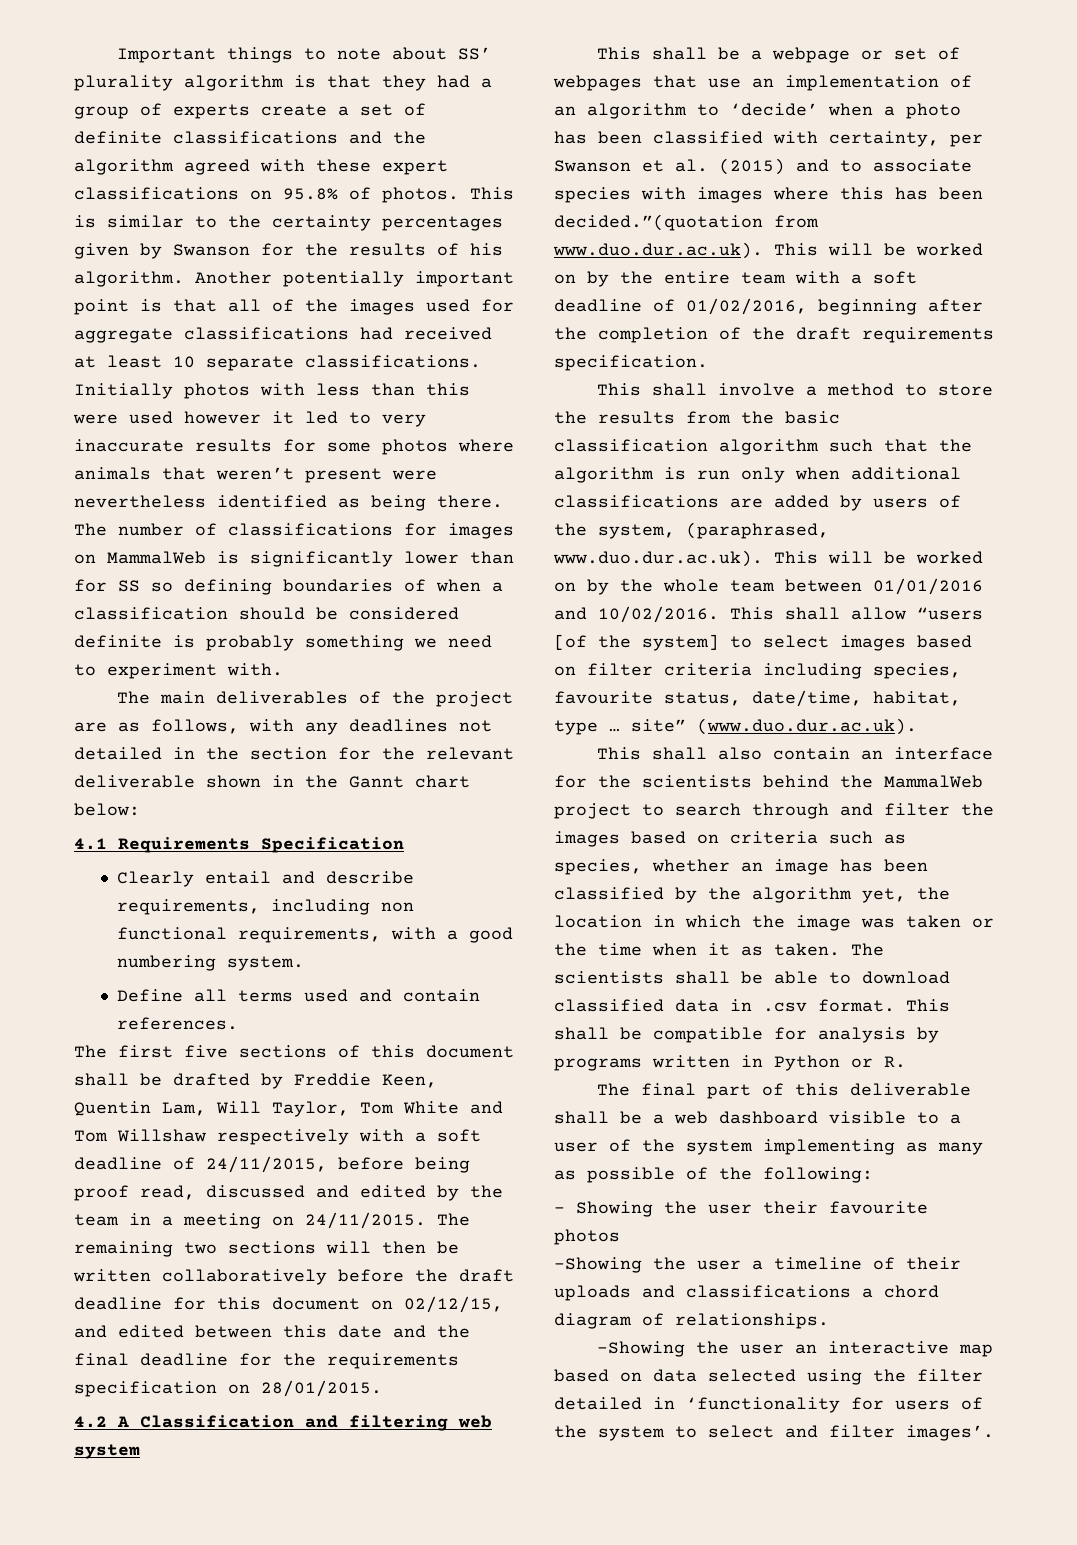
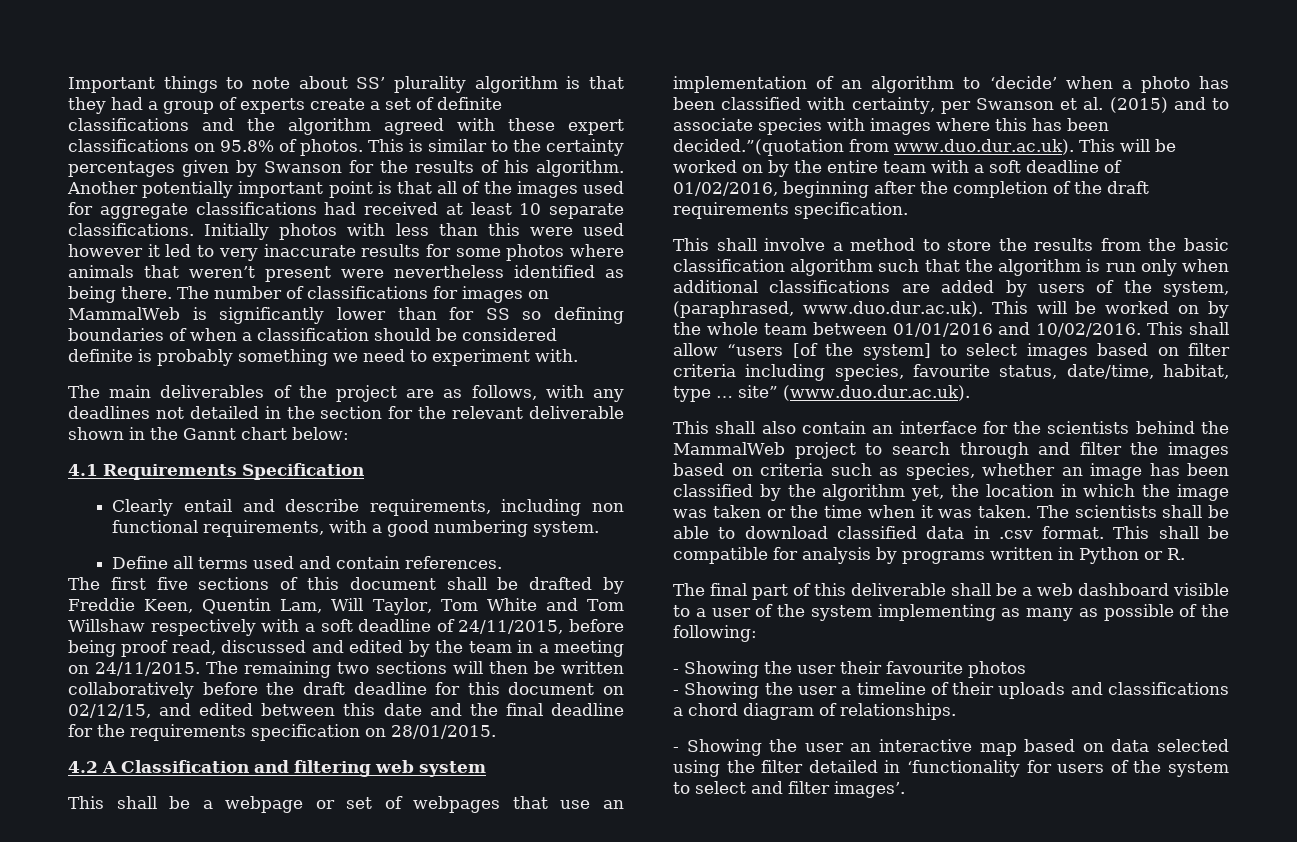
[741,946,763,956] as -> [938,509,973,518] was
[554,1257,642,1273] -Showing -> [673,682,760,699] - Showing
[596,1341,685,1357] -Showing -> [673,739,762,756] - Showing

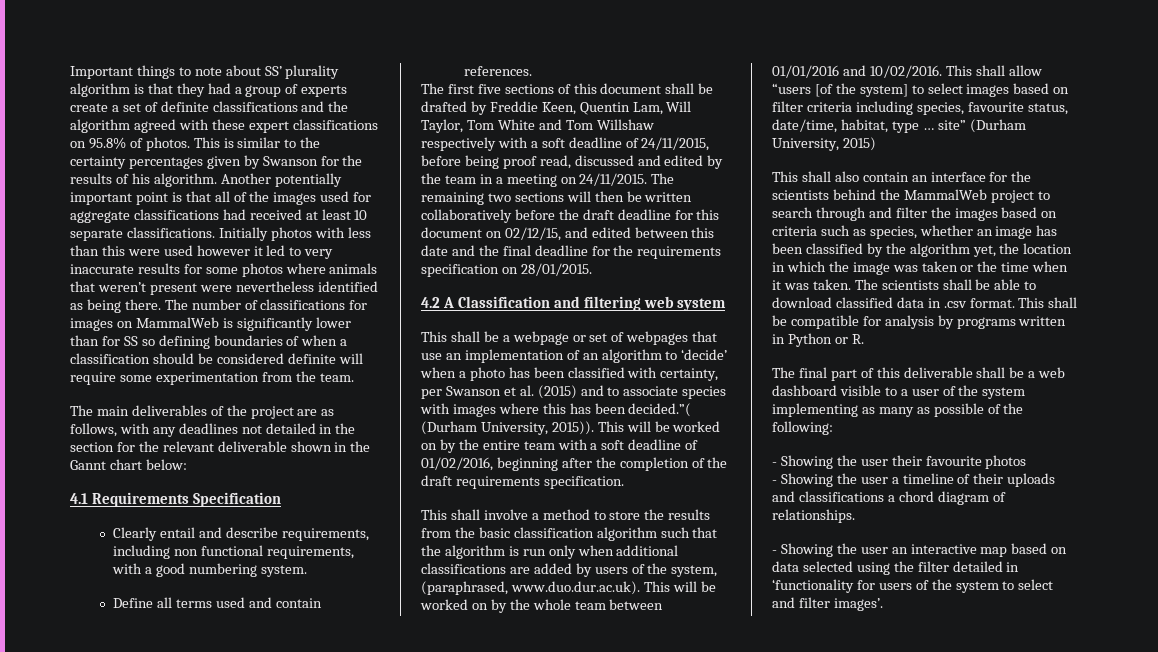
[138,349,578,366] is probably something we need to experiment with. -> [338,353,363,364] [70,371,354,385] will require some experimentation from the team.
[673,139,1074,156] decided.”(quotation from www.duo.dur.ac.uk). -> [628,403,692,417] [421,421,594,435] decided.”( (Durham University, 2015)).
[783,385,970,401] (www.duo.dur.ac.uk). -> [969,119,1026,133] [772,137,876,151] (Durham University, 2015)

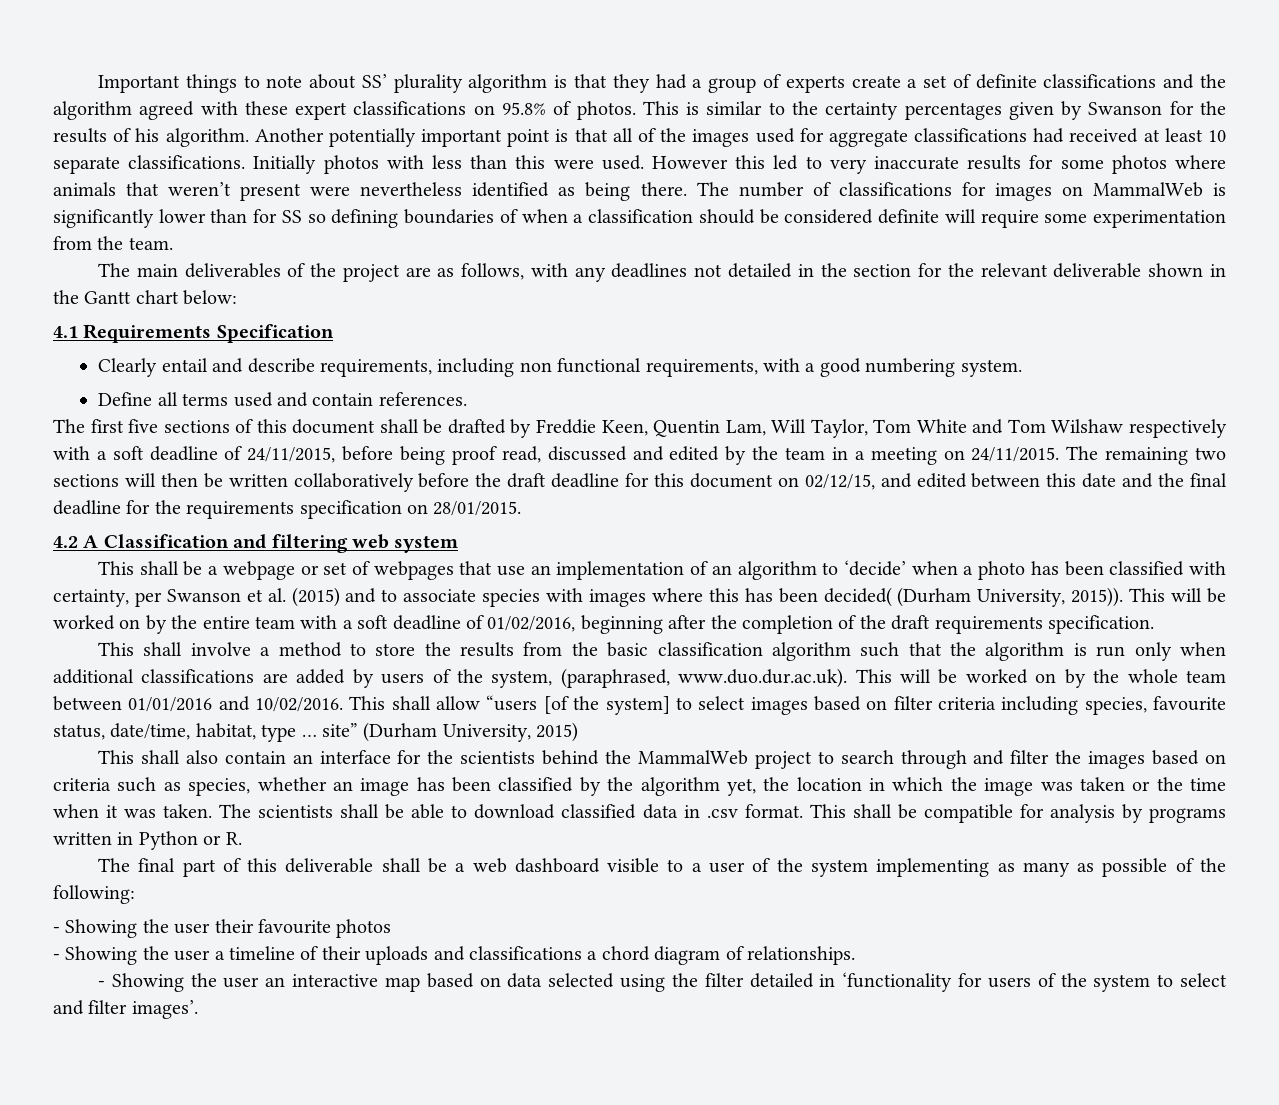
[163,245,263,256] used however it -> [601,155,766,170] used. However this
[70,460,106,470] Gannt -> [84,291,132,304] Gantt
[596,119,654,130] Willshaw -> [1051,419,1124,433] Wilshaw
[628,403,692,417] decided.”( -> [823,587,892,607] decided(

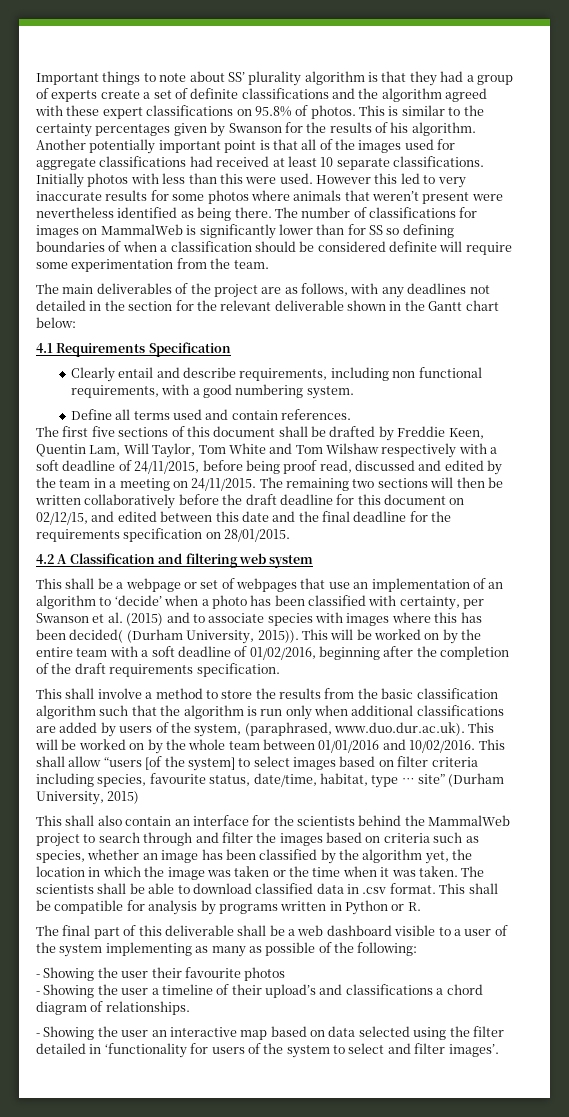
[365,946,429,965] uploads -> [265,984,316,998] upload’s

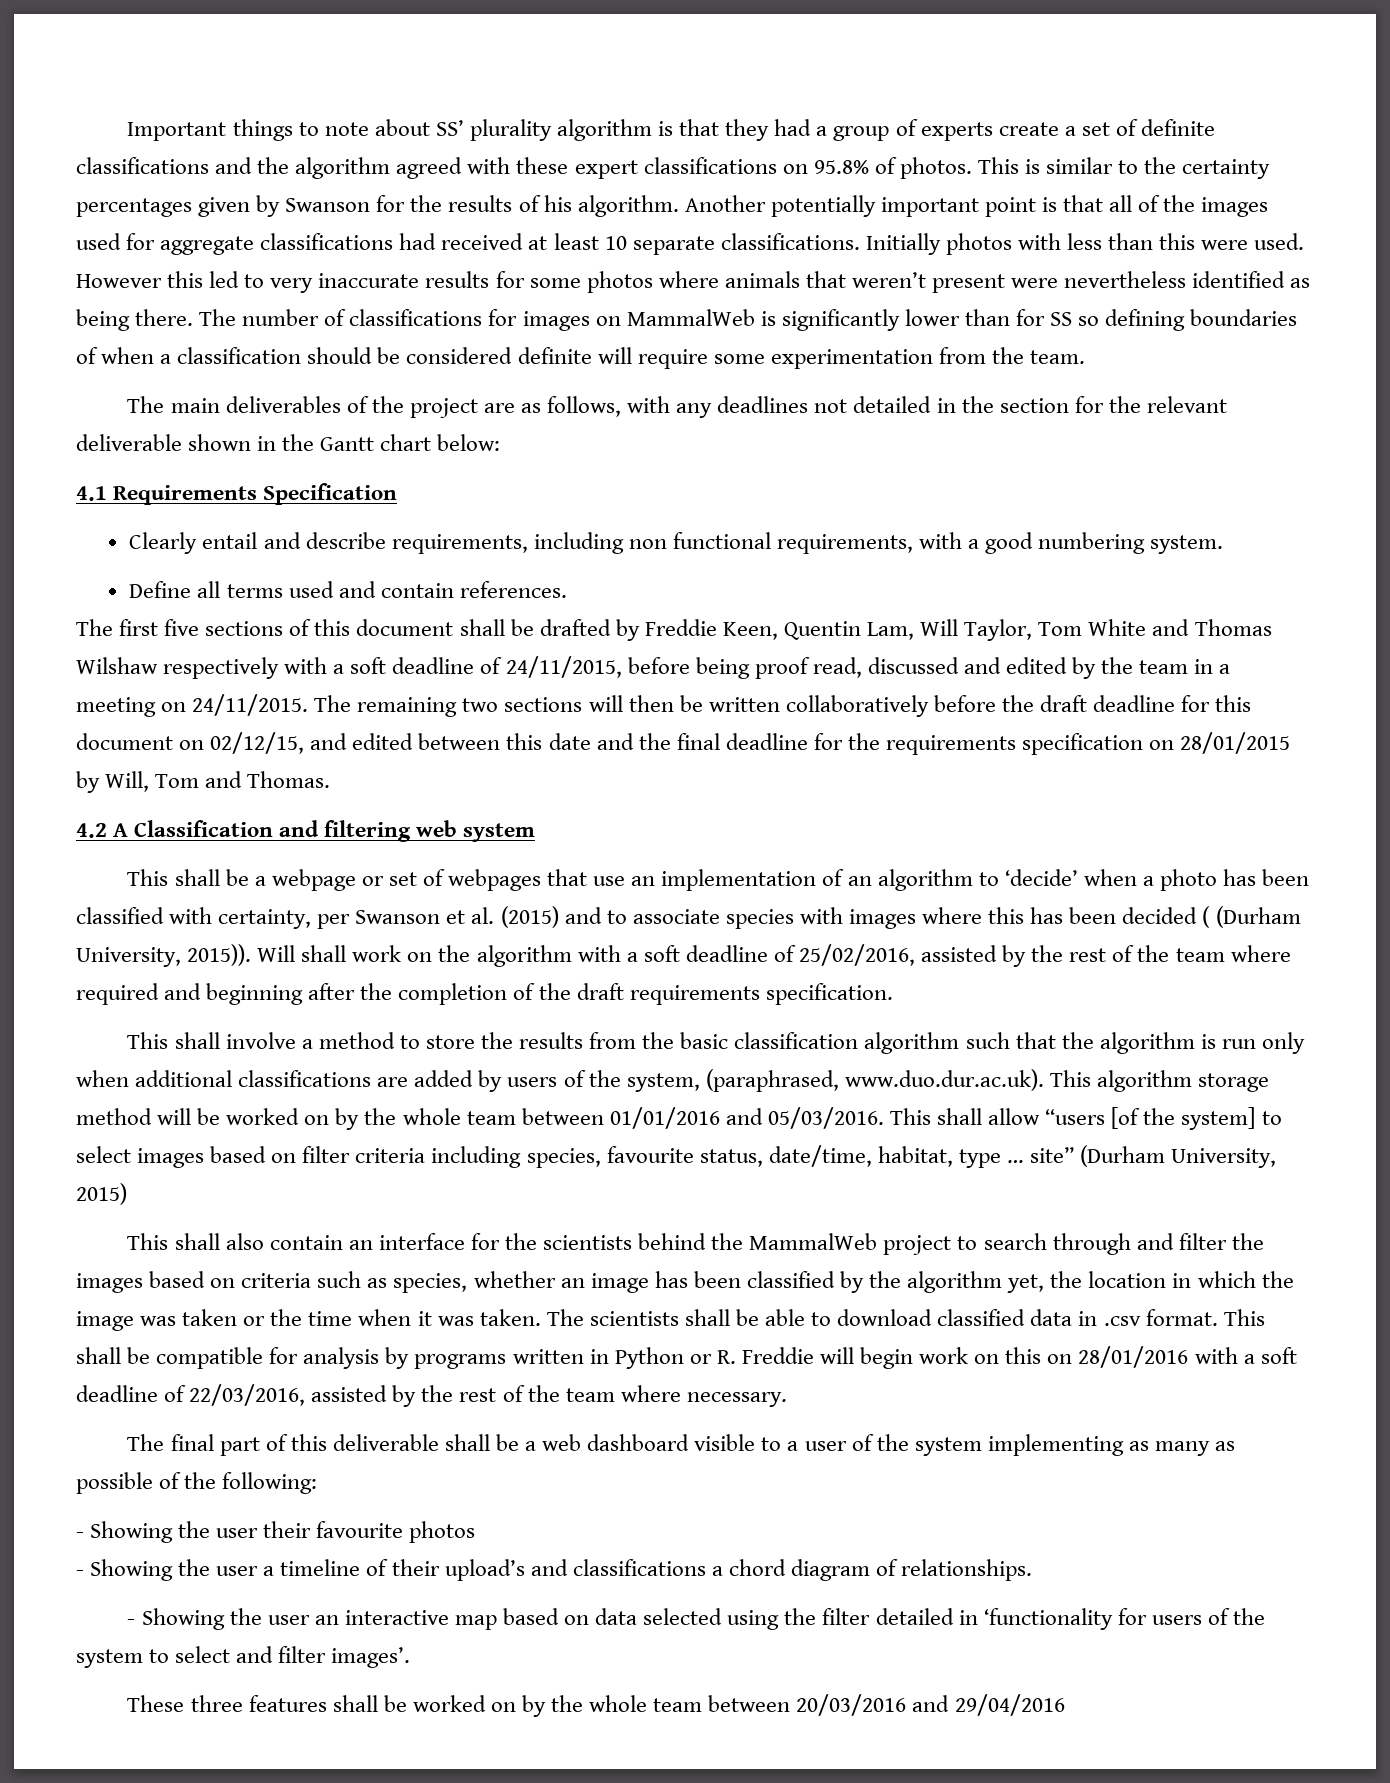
[295,445,323,454] Tom -> [1194,619,1272,636] Thomas
[224,529,291,542] 28/01/2015. -> [1180,732,1291,754] [76,771,331,793] 28/01/2015 by Will, Tom and Thomas.
[69,629,124,643] decided( -> [1122,906,1211,928] decided (
[301,629,482,644] [36,646,316,660] This will be worked on by the entire team with a soft deadline of 01/02/2016, -> [257,944,1291,967] [76,983,202,1005] Will shall work on the algorithm with a soft deadline of 25/02/2016, assisted by the rest of the team where required and
(495, 727) none -> [1096,1070,1270,1092] [76,1108,152,1125] algorithm storage method
[409,740,476,753] 10/02/2016. -> [767,1107,884,1129] 05/03/2016.
(421, 906) none -> [741,1346,1297,1369] [76,1384,787,1407] Freddie will begin work on this on 28/01/2016 with a soft deadline of 22/03/2016, assisted by the rest of the team where necessary.
(499, 1050) none -> [127,1694,1065,1717] // These three features shall be worked on by the whole team between 20/03/2016 and 29/04/2016

